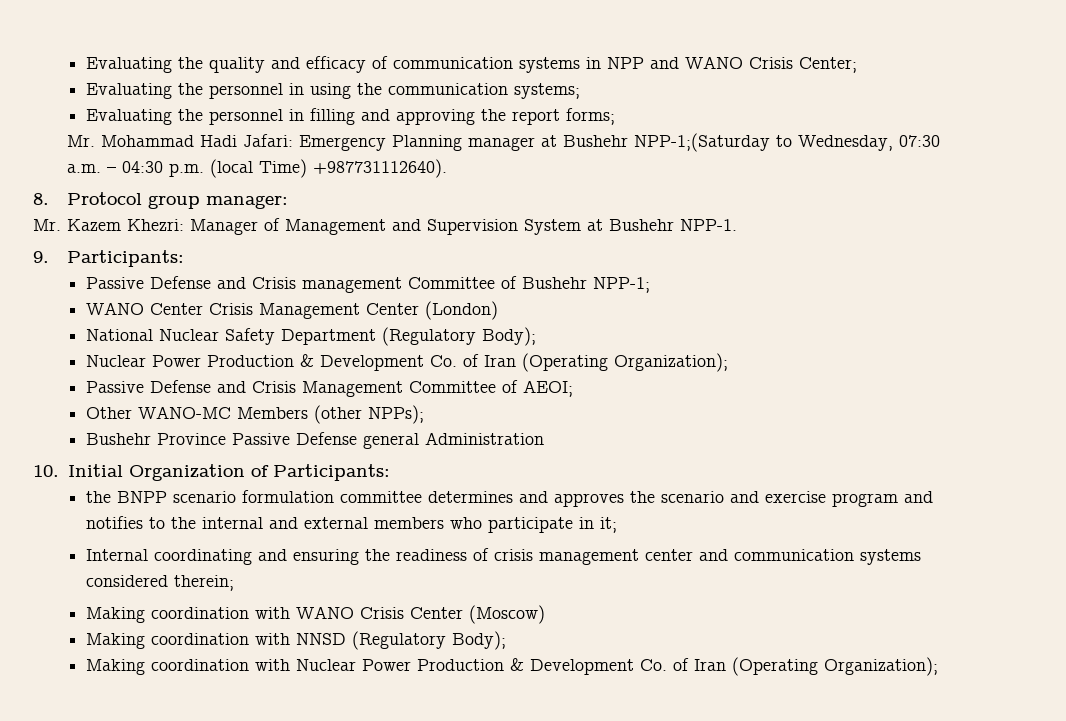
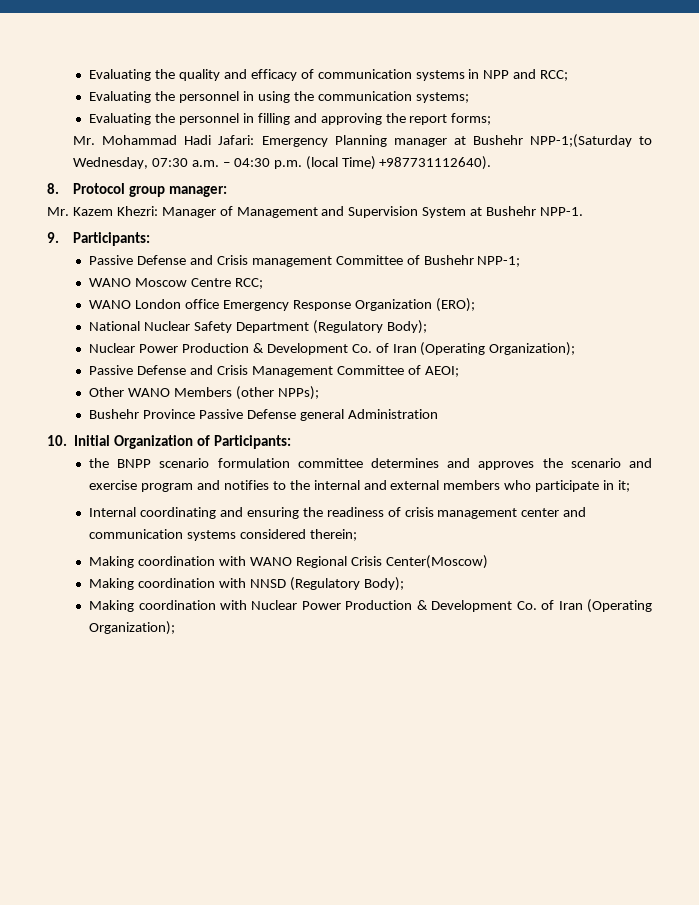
[685,56,858,73] WANO Crisis Center; -> [540,70,569,81] RCC;
[150,301,499,320] Center Crisis Management Center (London) -> [135,278,263,289] [89,298,475,312] Moscow Centre RCC; // WANO London office Emergency Response Organization (ERO);
[138,406,232,419] WANO-MC -> [128,388,171,397] WANO
[360,605,546,624] Crisis Center (Moscow) -> [295,555,488,569] Regional Crisis Center(Moscow)

